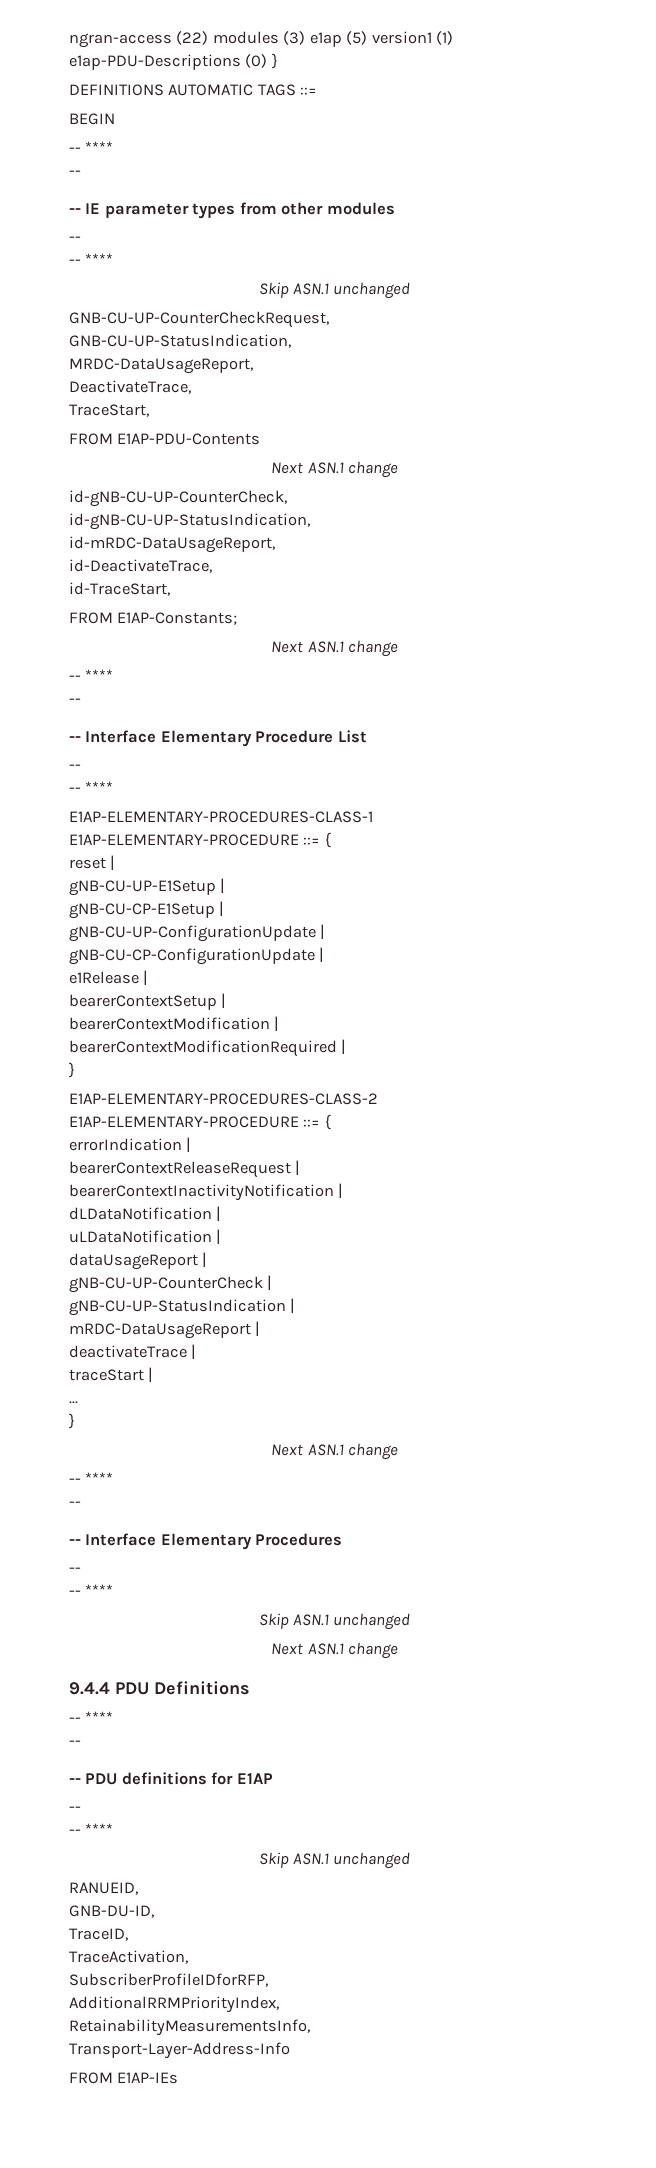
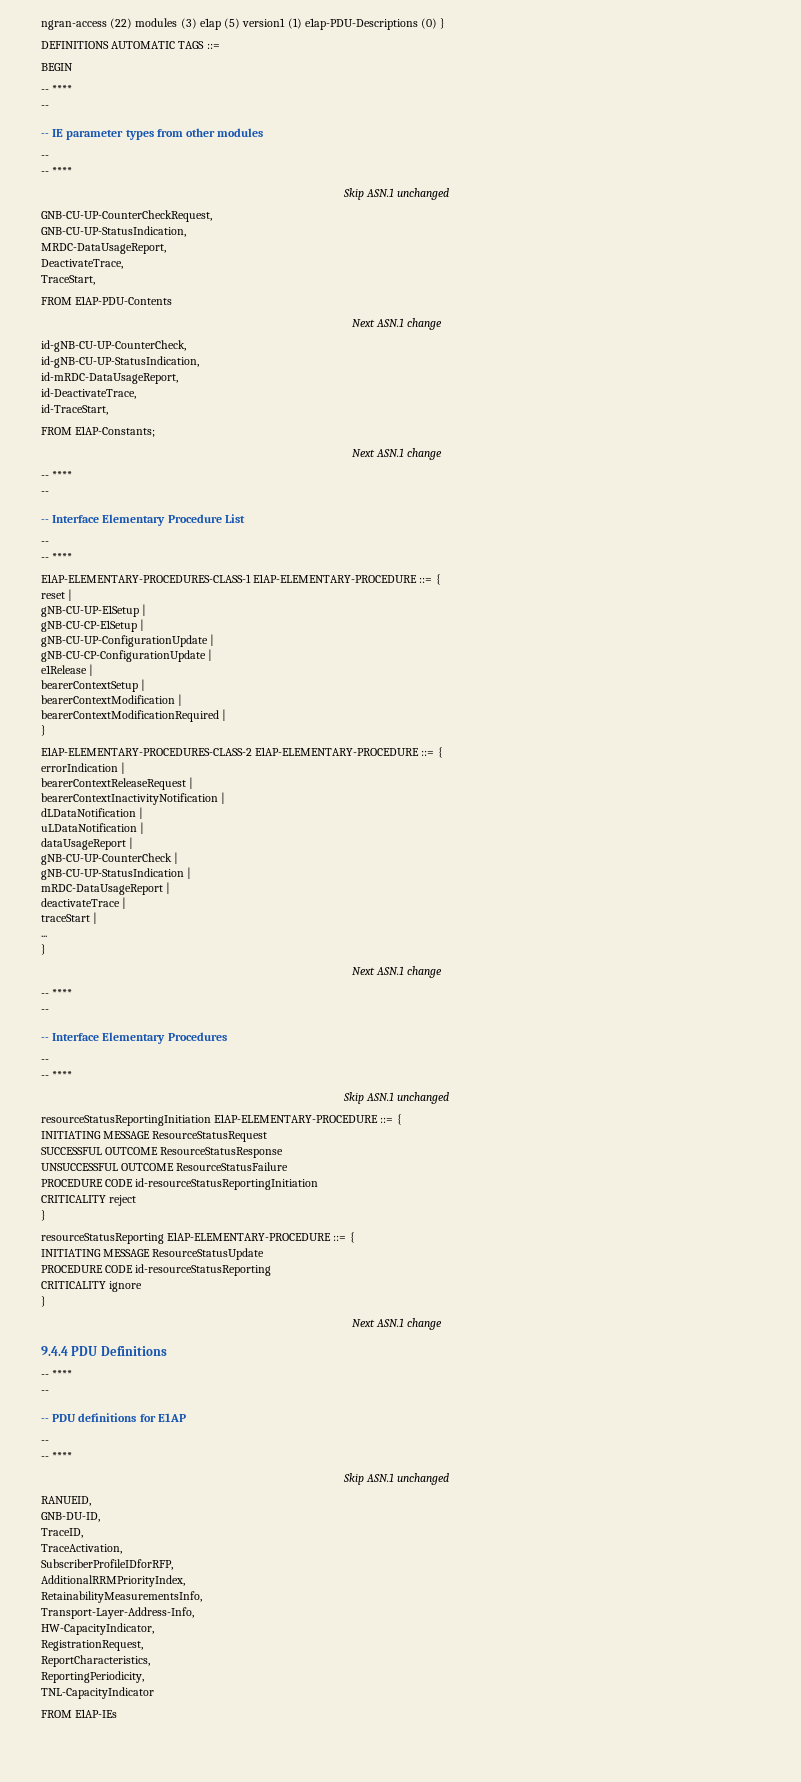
(411, 1621) none -> [41,1114,402,1126] [41,1131,268,1142] [41,1147,284,1158] [41,1162,289,1171] [41,1178,319,1190] [41,1195,137,1206] [41,1210,46,1221] [41,1232,355,1244] [41,1248,265,1260] [41,1264,272,1276] [41,1281,143,1292] [41,1296,46,1307] // resourceStatusReportingInitiation E1AP-ELEMENTARY-PROCEDURE ::= { // INITIATING MESSAGE ResourceStatusRequest // SUCCESSFUL OUTCOME ResourceStatusResponse // UNSUCCESSFUL OUTCOME ResourceStatusFailure // PROCEDURE CODE id-resourceStatusReportingInitiation // CRITICALITY reject // } // resourceStatusReporting E1AP-ELEMENTARY-PROCEDURE ::= { // INITIATING MESSAGE ResourceStatusUpdate // PROCEDURE CODE id-resourceStatusReporting // CRITICALITY ignore // }
[69,2042,290,2059] Transport-Layer-Address-Info -> [41,1607,194,1619] [41,1623,154,1635] [41,1640,143,1651] [41,1655,150,1667] [41,1671,144,1683] [41,1687,154,1699] Transport-Layer-Address-Info, // HW-CapacityIndicator, // RegistrationRequest, // ReportCharacteristics, // ReportingPeriodicity, // TNL-CapacityIndicator

